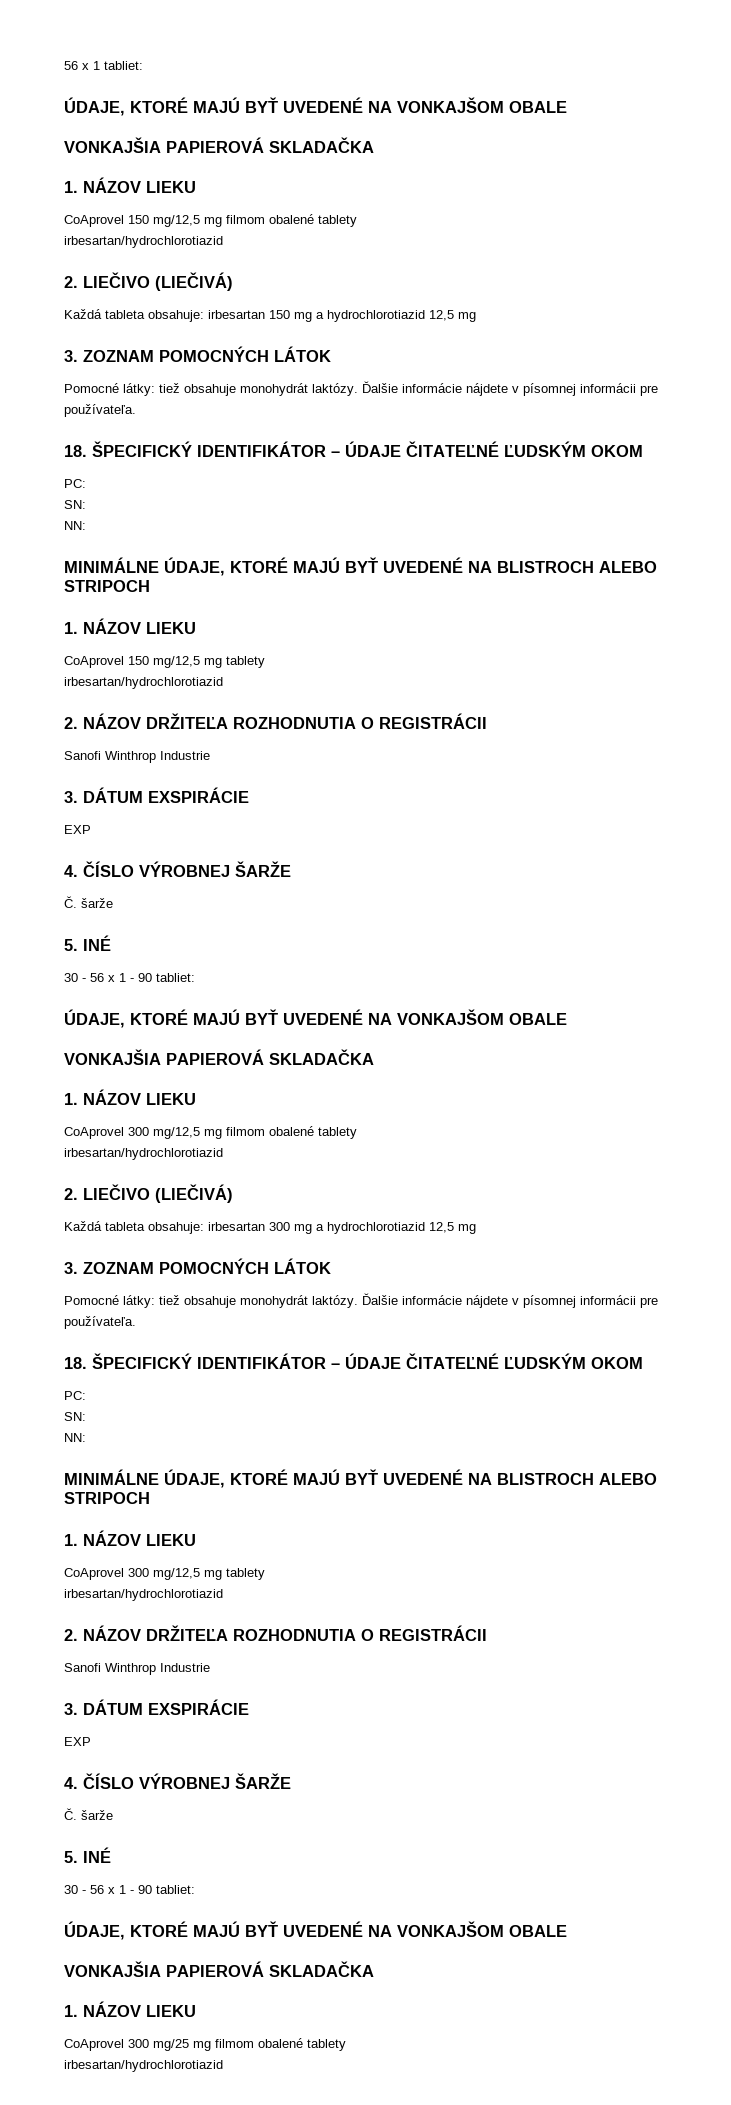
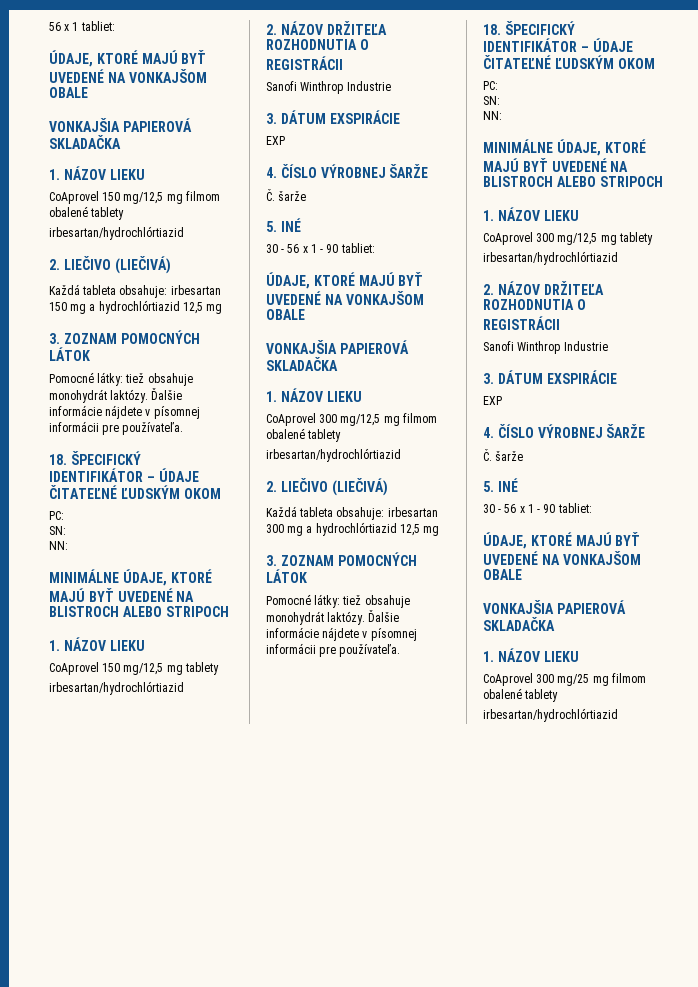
[64,236,223,248] irbesartan/hydrochlorotiazid -> [49,226,184,240] irbesartan/hydrochlórtiazid
[327,310,425,322] hydrochlorotiazid -> [98,300,180,314] hydrochlórtiazid
[64,677,223,689] irbesartan/hydrochlorotiazid -> [49,681,184,695] irbesartan/hydrochlórtiazid
[64,1148,223,1160] irbesartan/hydrochlorotiazid -> [266,448,401,462] irbesartan/hydrochlórtiazid
[327,1222,425,1234] hydrochlorotiazid -> [315,522,397,536] hydrochlórtiazid
[64,1589,223,1601] irbesartan/hydrochlorotiazid -> [483,251,618,265] irbesartan/hydrochlórtiazid
[64,2060,223,2072] irbesartan/hydrochlorotiazid -> [483,708,618,722] irbesartan/hydrochlórtiazid

